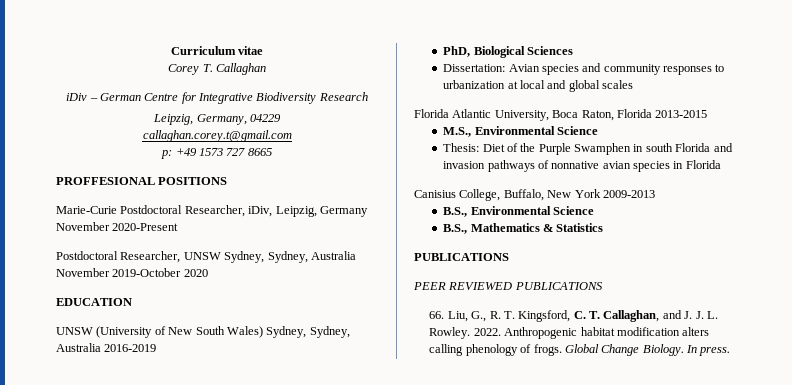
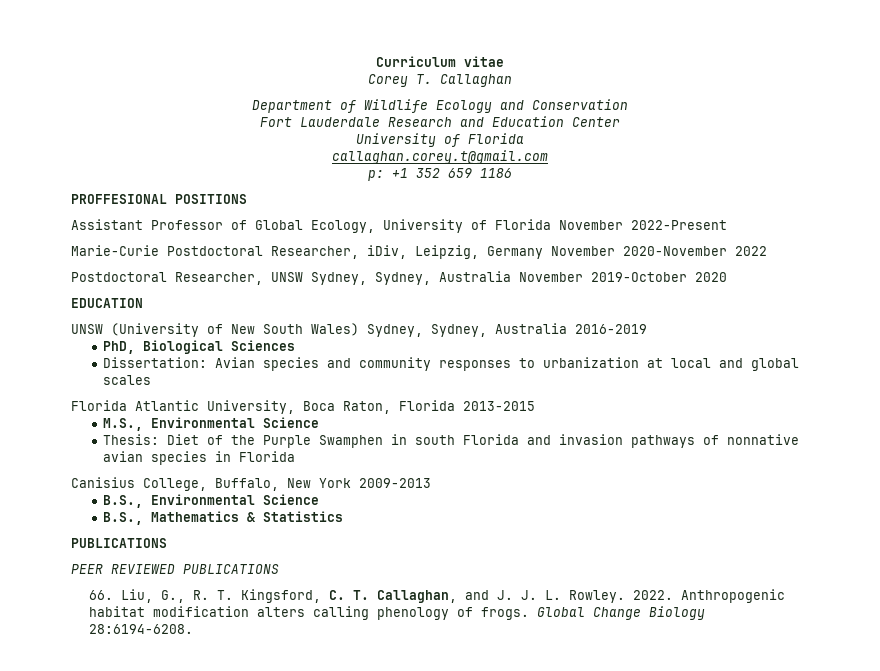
[66,92,368,104] [153,114,281,125] [142,130,292,142] [161,148,272,159] [56,177,228,185] iDiv – German Centre for Integrative Biodiversity Research // Leipzig, Germany, 04229 // callaghan.corey.t@gmail.com // p: +49 1573 727 8665 // PROFFESIONAL POSITIONS -> [252,99,628,113] [260,116,620,127] [356,133,524,147] [332,150,548,164] [368,168,512,181] [71,194,247,204] [71,219,727,233] Department of Wildlife Ecology and Conservation // Fort Lauderdale Research and Education Center // University of Florida // callaghan.corey.t@gmail.com // p: +1 352 659 1186 // PROFFESIONAL POSITIONS // Assistant Professor of Global Ecology, University of Florida November 2022-Present
[112,223,179,231] 2020-Present -> [623,246,767,256] 2020-November 2022
[642,344,731,356] Biology. In press. -> [649,606,706,620] [89,624,194,634] Biology 28:6194-6208.

